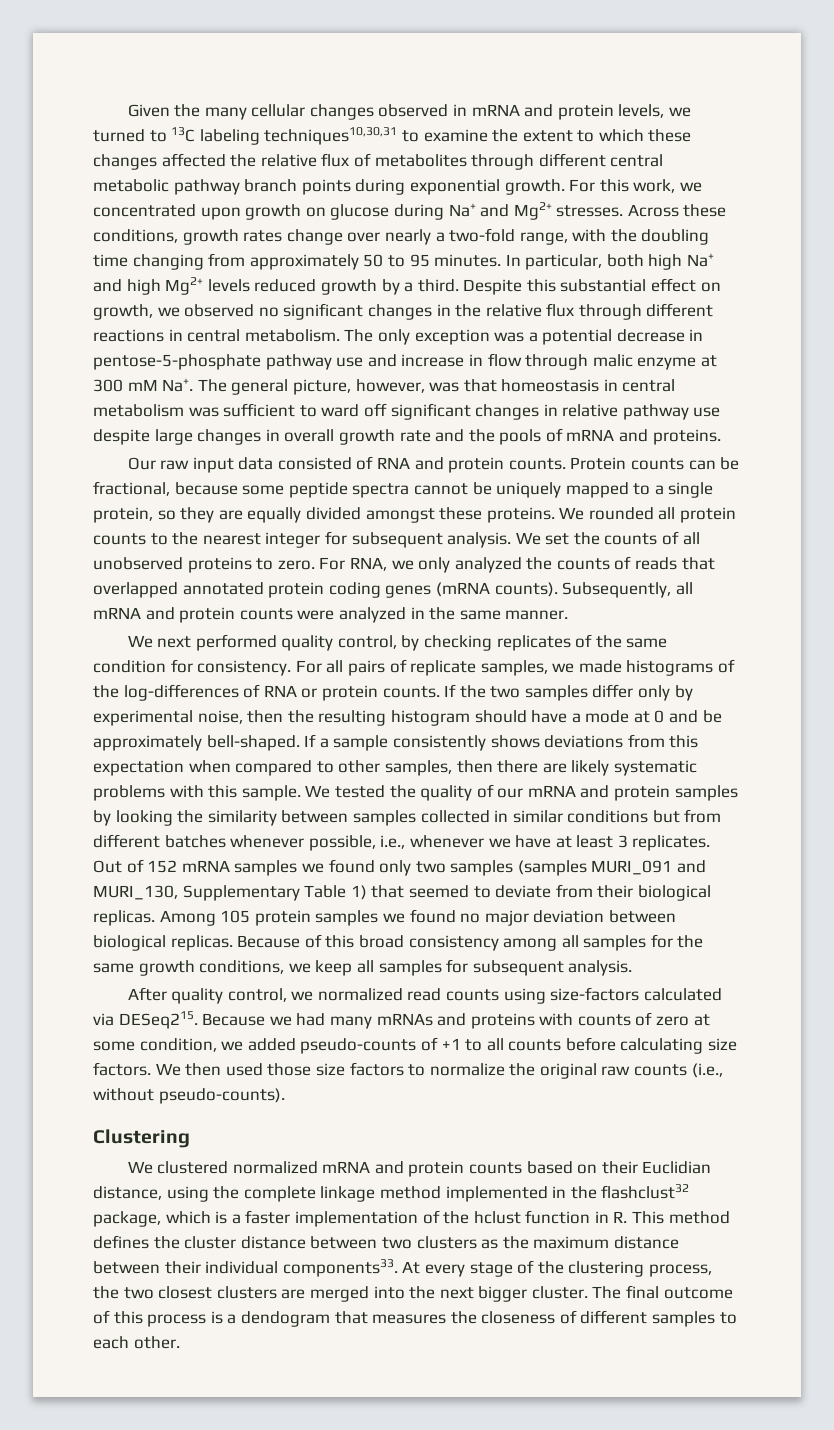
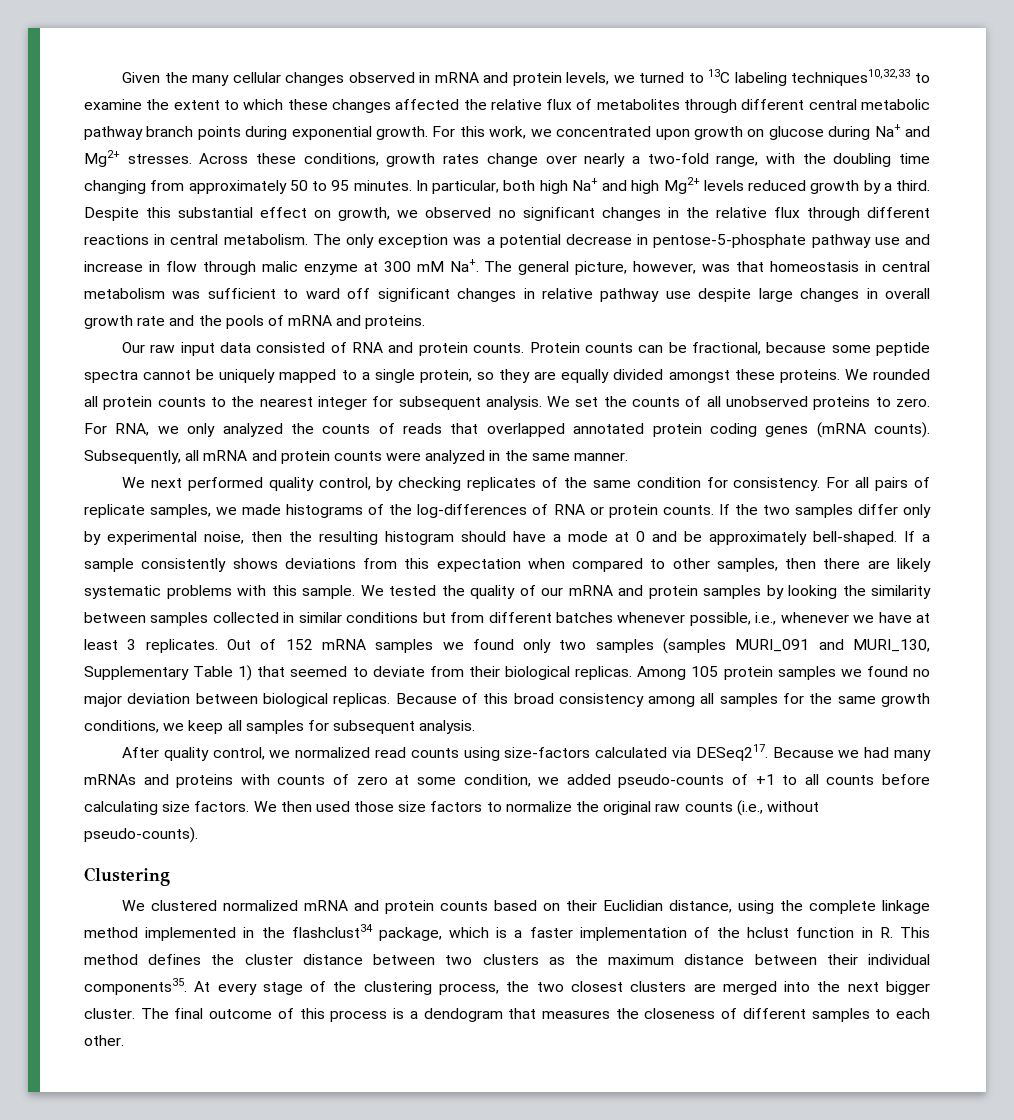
[264,127,398,145] techniques10,30,31 -> [791,69,911,86] techniques10,32,33
[118,1011,198,1029] DESeq215. -> [695,744,768,761] DESeq217.
[601,1184,690,1199] flashclust32 -> [291,924,373,938] flashclust34
[282,1259,398,1277] components33. -> [84,978,187,995] components35.

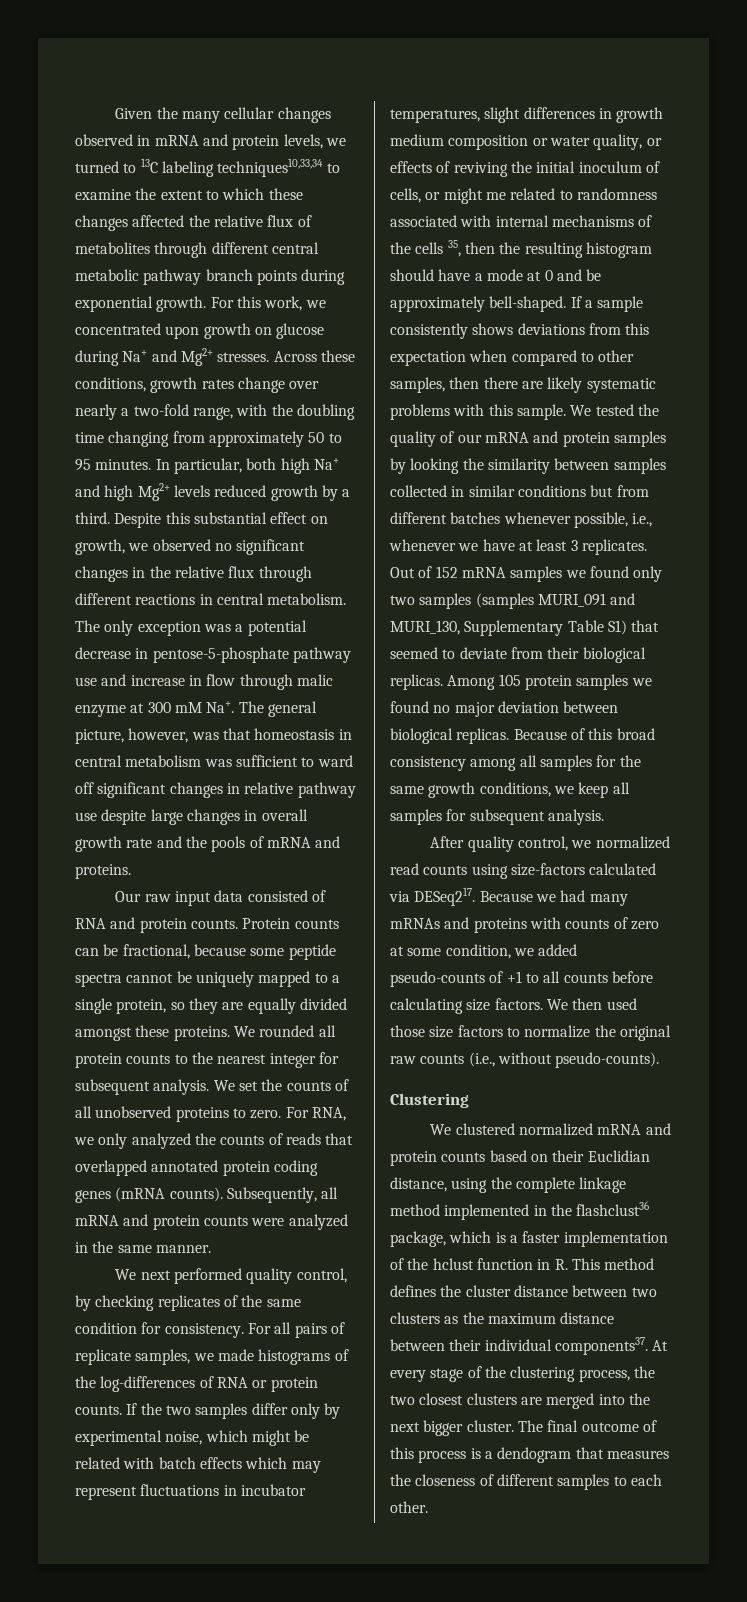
[791,69,911,86] techniques10,32,33 -> [217,158,324,177] techniques10,33,34
(244, 537) none -> [205,1430,310,1446] [75,1457,321,1473] [75,1484,306,1500] [390,107,664,123] [390,134,662,150] [390,161,660,177] [390,188,657,204] [390,215,653,227] [390,240,461,257] which might be related with batch effects which may represent fluctuations in incubator temperatures, slight differences in growth medium composition or water quality, or effects of reviving the initial inoculum of cells, or might me related to randomness associated with internal mechanisms of the cells 35,
[238,665,253,681] 1) -> [607,620,627,635] S1)
[291,924,373,938] flashclust34 -> [576,1201,650,1216] flashclust36
[84,978,187,995] components35. -> [554,1337,648,1355] components37.

